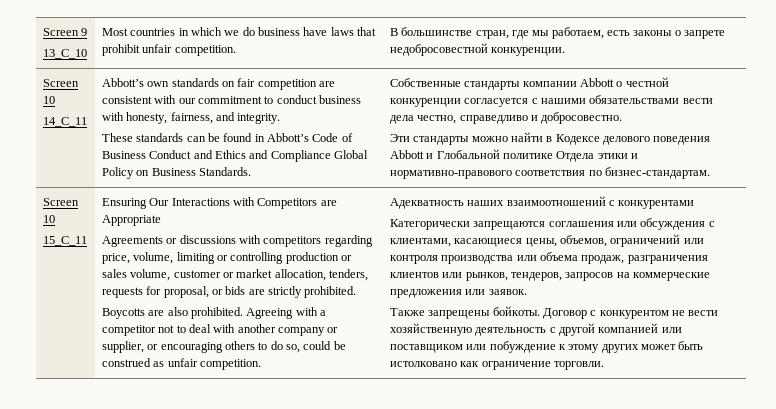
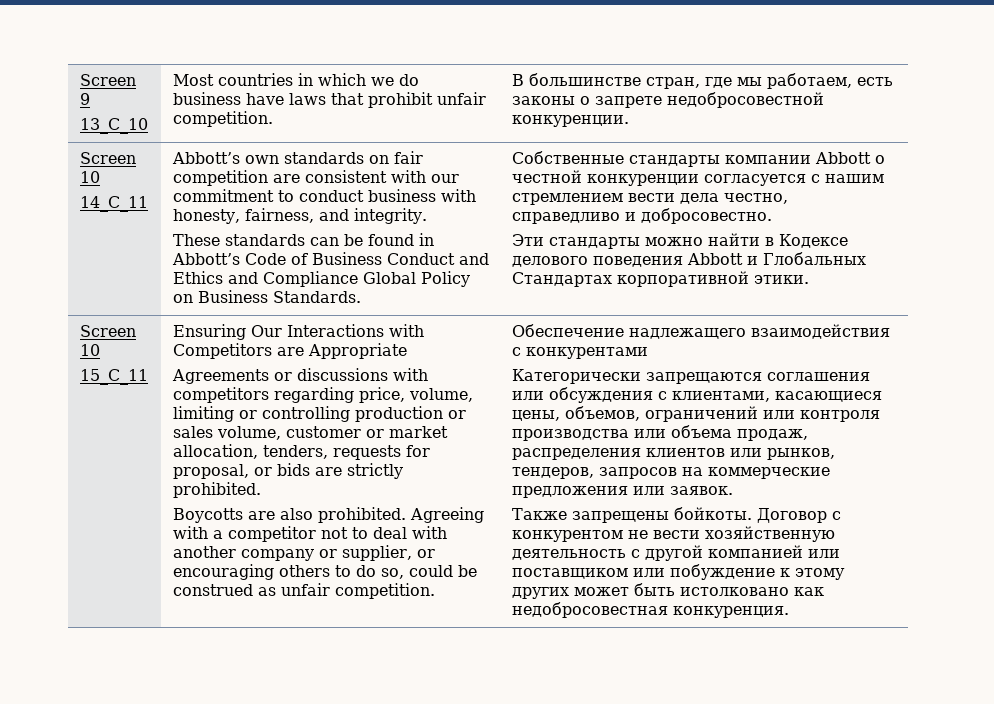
[540,95,680,104] нашими обязательствами -> [824,174,884,183] [511,193,623,205] нашим стремлением
[436,149,639,162] [389,167,710,179] Глобальной политике Отдела этики и нормативно-правового соответствия по бизнес-стандартам. -> [762,252,866,265] [511,271,809,287] Глобальных Стандартах корпоративной этики.
[389,196,606,209] Адекватность наших взаимоотношений -> [511,324,890,339] Обеспечение надлежащего взаимодействия
[627,255,708,264] разграничения -> [511,448,641,460] распределения
[481,361,604,370] ограничение торговли. -> [511,602,789,618] недобросовестная конкуренция.

